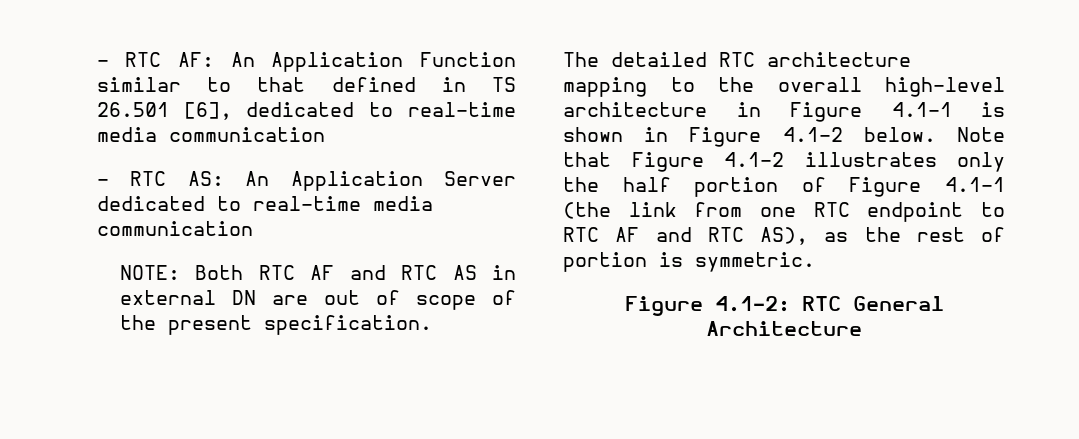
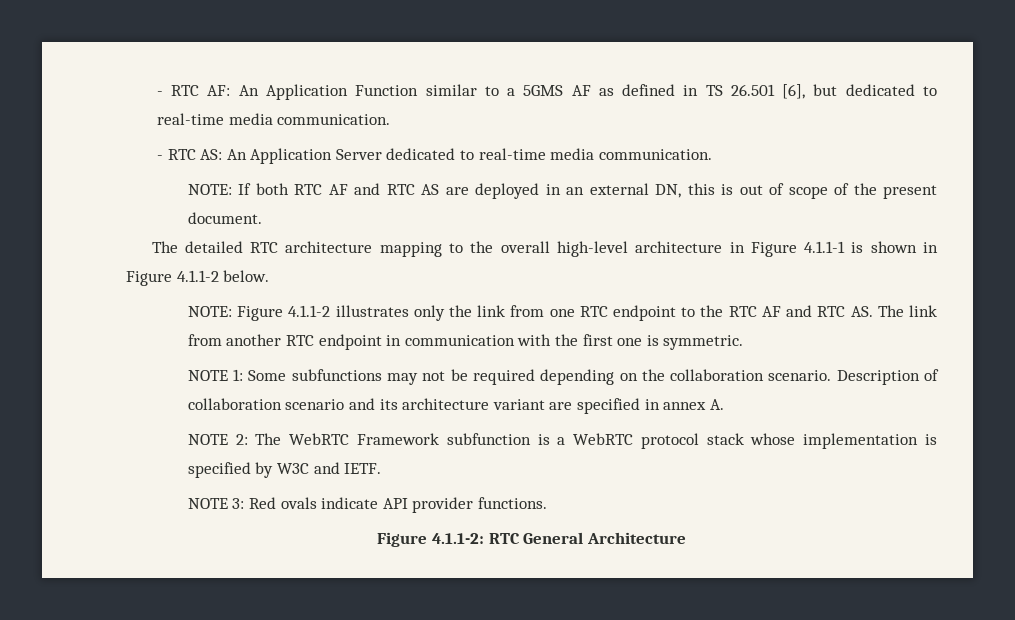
[257,77,306,92] that -> [507,85,614,96] a 5GMS AF as
[246,102,516,117] [96,127,325,142] dedicated to real-time media communication -> [813,84,937,96] [156,113,391,125] but dedicated to real-time media communication.
[96,221,253,236] [119,265,244,280] communication // NOTE: Both -> [598,149,712,160] [187,183,289,195] communication. // NOTE: If both
[492,265,516,280] [119,290,308,305] in external DN are -> [445,183,734,199] are deployed in an external DN, this is
[263,315,432,335] specification. -> [187,212,262,224] document.
[891,102,952,117] 4.1-1 -> [804,241,846,253] 4.1.1-1
[782,127,843,142] 4.1-2 -> [176,270,219,282] 4.1.1-2
[957,127,1005,142] [563,152,1005,172] [563,177,1005,197] [563,202,611,219] Note that Figure 4.1-2 illustrates only the half portion of Figure 4.1-1 (the -> [187,305,472,321] // NOTE: Figure 4.1.1-2 illustrates only the
[563,227,1005,245] [563,252,815,272] [624,296,790,316] RTC AF and RTC AS), as the rest of portion is symmetric. // Figure 4.1-2: -> [700,305,937,317] [187,334,744,350] [187,369,939,385] [187,398,724,414] [187,433,938,449] [187,462,382,478] [187,497,547,513] [377,532,484,547] the RTC AF and RTC AS. The link from another RTC endpoint in communication with the first one is symmetric. // NOTE 1: Some subfunctions may not be required depending on the collaboration scenario. Description of collaboration scenario and its architecture variant are specified in annex A. // NOTE 2: The WebRTC Framework subfunction is a WebRTC protocol stack whose implementation is specified by W3C and IETF. // NOTE 3: Red ovals indicate API provider functions. // Figure 4.1.1-2:

